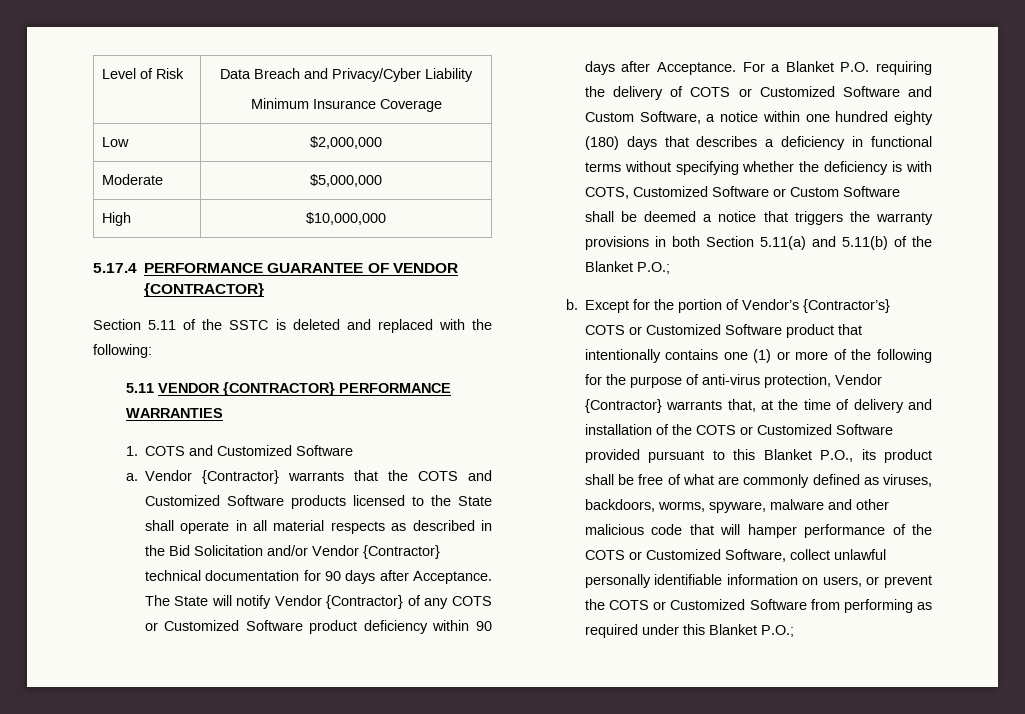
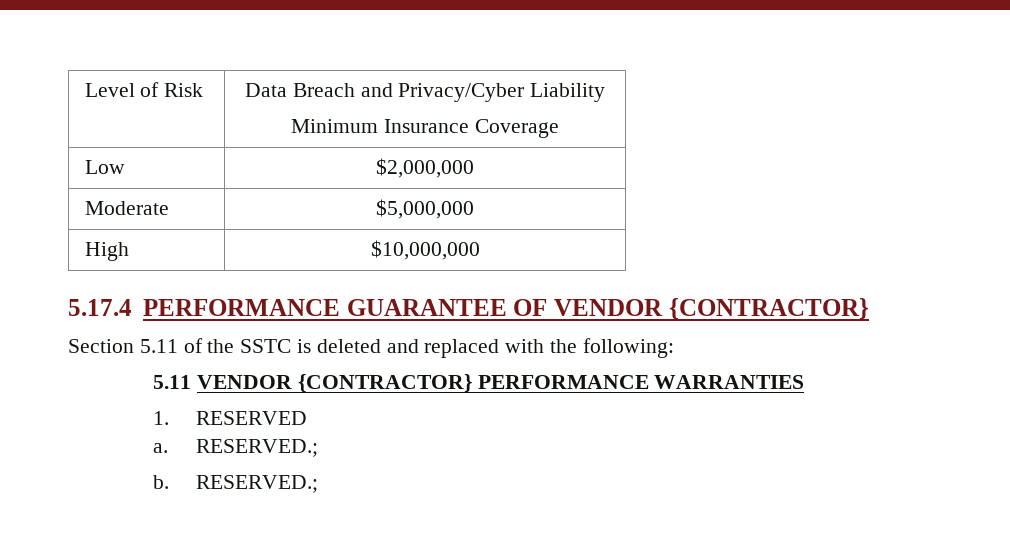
[144,445,353,456] [125,470,492,484] [144,495,492,509] [144,520,492,534] [144,545,440,559] [144,570,492,584] [144,595,492,609] [144,620,492,634] [584,61,932,75] [584,86,932,100] [584,111,933,125] [584,136,932,150] [584,161,932,175] [584,186,900,199] [584,211,933,225] [584,236,932,250] [584,261,670,274] [565,299,890,313] [584,324,862,338] [584,349,932,363] [584,374,882,388] [584,399,932,413] [584,424,893,435] [584,449,932,463] [584,474,932,488] [584,499,889,513] [584,524,932,538] [584,549,886,562] [584,574,932,588] [584,599,932,613] [584,624,794,638] COTS and Customized Software // a. Vendor {Contractor} warrants that the COTS and Customized Software products licensed to the State shall operate in all material respects as described in the Bid Solicitation and/or Vendor {Contractor} technical documentation for 90 days after Acceptance. The State will notify Vendor {Contractor} of any COTS or Customized Software product deficiency within 90 days after Acceptance. For a Blanket P.O. requiring the delivery of COTS or Customized Software and Custom Software, a notice within one hundred eighty (180) days that describes a deficiency in functional terms without specifying whether the deficiency is with COTS, Customized Software or Custom Software shall be deemed a notice that triggers the warranty provisions in both Section 5.11(a) and 5.11(b) of the Blanket P.O.; // b. Except for the portion of Vendor’s {Contractor’s} COTS or Customized Software product that intentionally contains one (1) or more of the following for the purpose of anti-virus protection, Vendor {Contractor} warrants that, at the time of delivery and installation of the COTS or Customized Software provided pursuant to this Blanket P.O., its product shall be free of what are commonly defined as viruses, backdoors, worms, spyware, malware and other malicious code that will hamper performance of the COTS or Customized Software, collect unlawful personally identifiable information on users, or prevent the COTS or Customized Software from performing as required under this Blanket P.O.; -> [195,411,307,425] [153,439,318,457] [153,475,318,493] RESERVED // a. RESERVED.; // b. RESERVED.;

